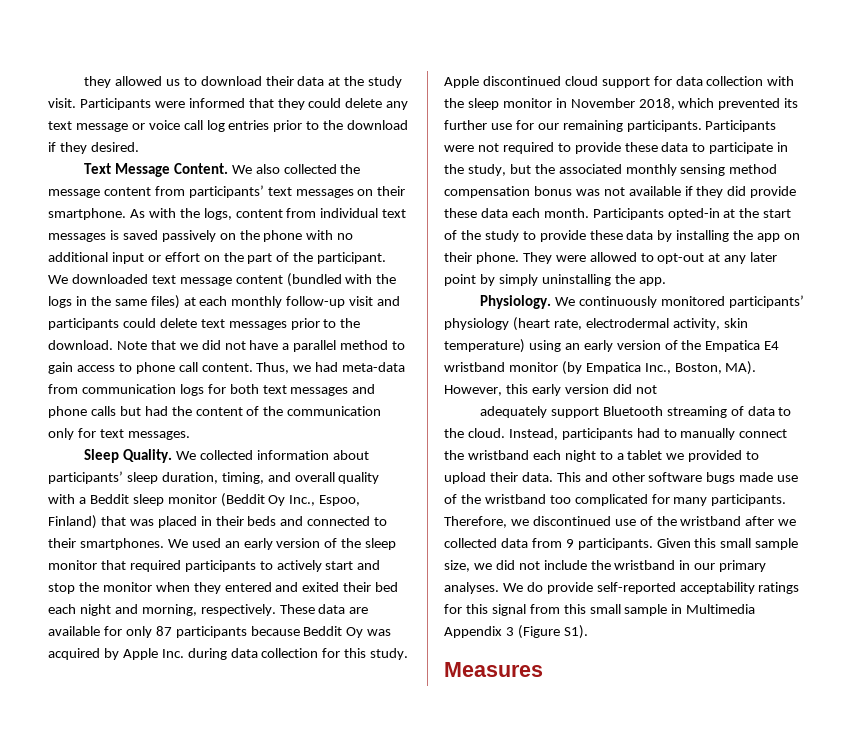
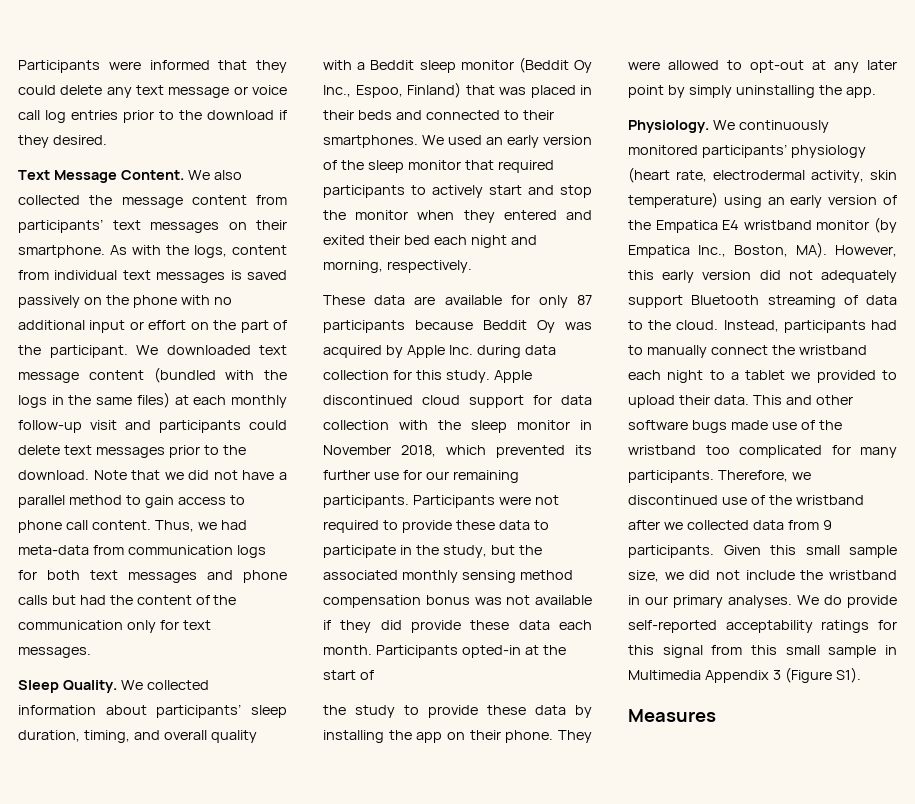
[83,76,403,88] [48,98,76,108] they allowed us to download their data at the study visit. -> (18, 66) none
(276, 610) none -> (472, 266) //
(457, 235) none -> (374, 675) //
(657, 389) // -> (813, 275) none

